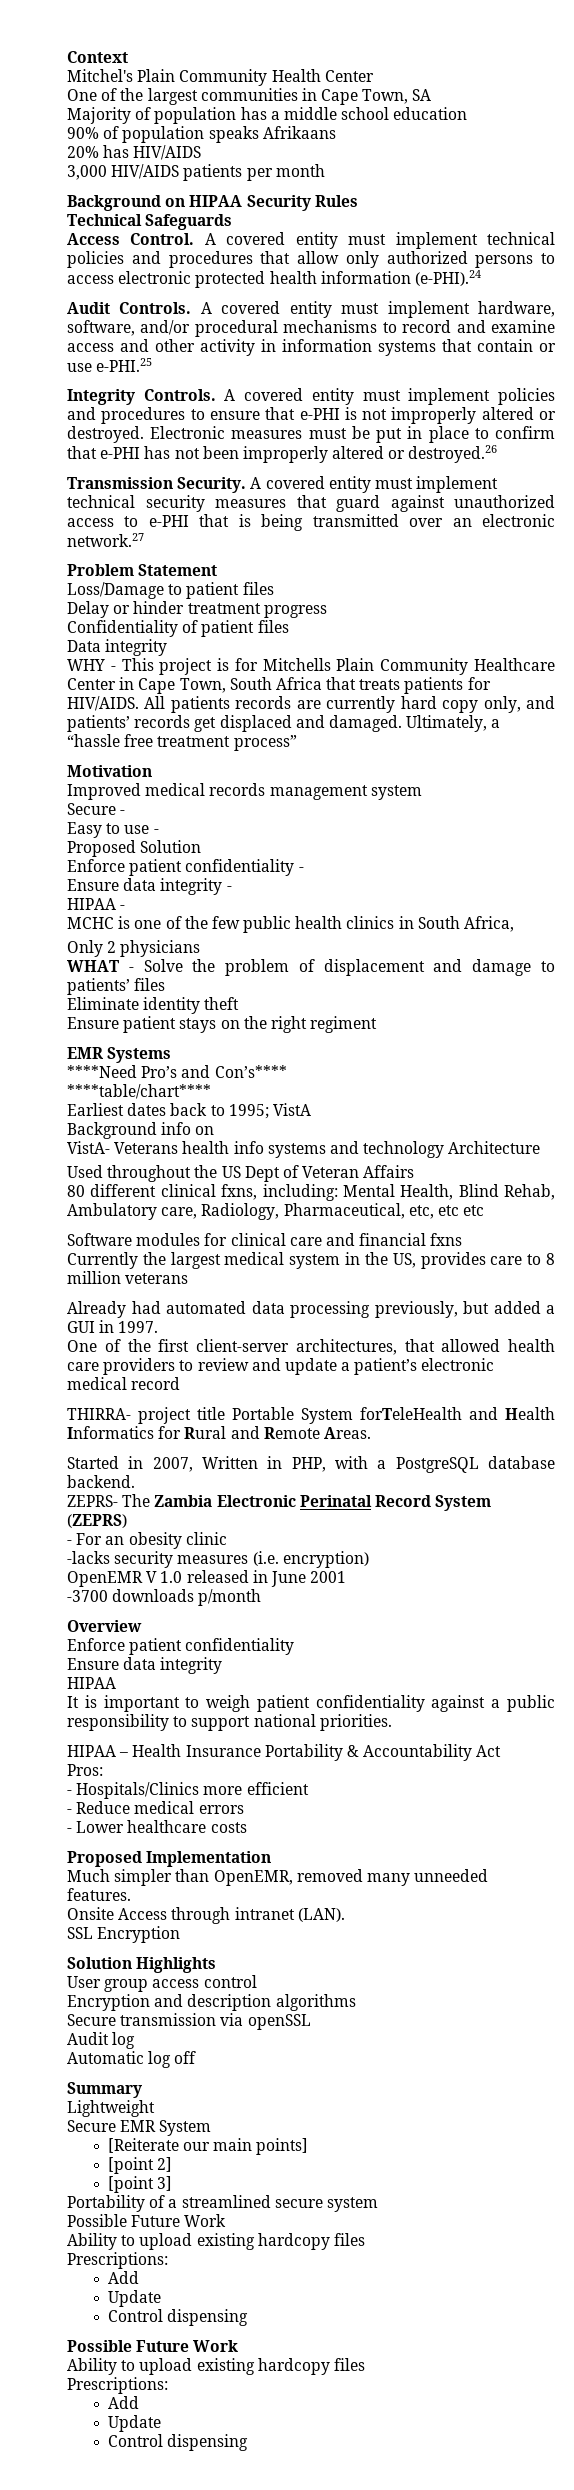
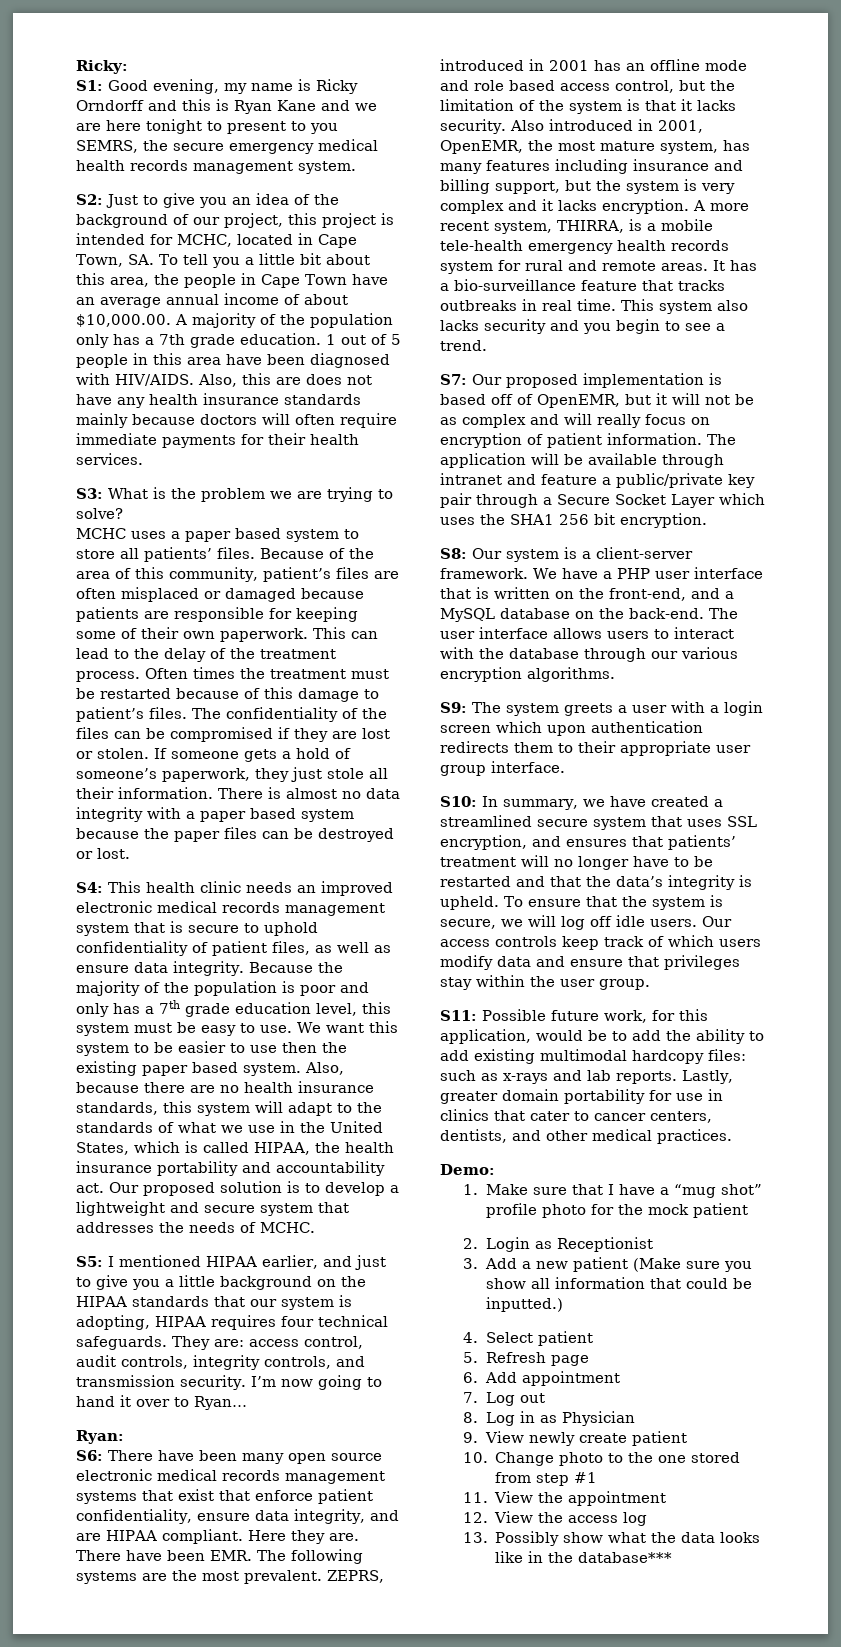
[67,51,128,63] [67,69,374,86] [67,88,432,105] [67,107,468,124] [67,126,336,143] [67,145,202,160] [67,164,325,181] [67,195,358,211] [67,214,233,230] [67,232,555,249] [67,251,555,268] [67,270,481,288] [67,301,555,318] [67,320,555,337] [67,339,556,356] [67,358,153,372] [67,388,555,405] [67,407,556,424] [67,426,555,443] [67,445,498,463] [67,476,499,493] [67,495,555,512] [67,514,555,531] [67,533,144,547] [67,564,218,576] [67,582,274,599] [67,601,327,618] [67,620,289,637] [67,639,168,656] [67,658,555,675] [67,677,491,694] [67,696,555,713] [67,715,501,732] [67,734,297,751] [67,765,152,777] [67,783,422,800] [67,803,126,815] [67,822,159,838] [67,840,202,857] [67,859,304,876] [67,878,232,895] [67,898,126,910] [67,916,515,933] [67,940,201,957] [67,959,555,976] [67,978,166,995] [67,997,240,1014] [67,1016,378,1033] [67,1047,172,1063] [67,1065,287,1078] [67,1084,211,1099] [67,1103,311,1119] [67,1122,215,1139] [67,1141,541,1158] [67,1165,415,1182] [67,1184,555,1201] [67,1203,485,1220] [67,1233,463,1246] [67,1252,555,1269] [67,1271,189,1284] [67,1301,555,1318] [67,1320,159,1333] [67,1339,555,1355] [67,1358,495,1375] [67,1377,181,1390] [67,1407,555,1424] [67,1426,371,1439] [67,1456,555,1473] [67,1475,135,1488] [67,1494,492,1511] [67,1514,127,1528] [67,1532,227,1549] [67,1551,369,1568] [67,1570,347,1587] [67,1589,262,1606] [67,1620,142,1632] [67,1638,295,1655] [67,1657,223,1674] [67,1677,116,1689] [67,1695,555,1712] [67,1714,392,1731] [67,1744,502,1761] [67,1764,103,1776] [67,1782,309,1799] [67,1801,244,1814] [67,1820,247,1833] [67,1851,272,1867] [67,1869,489,1886] [67,1888,131,1901] [67,1907,345,1924] [67,1926,181,1943] [67,1957,217,1973] [67,1975,257,1992] [67,1994,356,2011] [67,2013,311,2030] [67,2032,136,2049] [67,2051,197,2068] [67,2082,142,2098] [67,2100,155,2117] [67,2120,212,2136] [107,2138,309,2155] [107,2157,172,2174] [107,2176,172,2193] [67,2195,378,2212] [67,2214,227,2227] [67,2233,365,2250] [67,2252,168,2269] [107,2271,139,2284] [107,2290,161,2307] [107,2309,248,2326] [67,2340,239,2352] [67,2358,365,2375] [67,2377,168,2394] [107,2396,139,2409] [107,2415,161,2432] [107,2434,248,2451] Context // Mitchel's Plain Community Health Center // One of the largest communities in Cape Town, SA // Majority of population has a middle school education // 90% of population speaks Afrikaans // 20% has HIV/AIDS // 3,000 HIV/AIDS patients per month // Background on HIPAA Security Rules // Technical Safeguards // Access Control. A covered entity must implement technical policies and procedures that allow only authorized persons to access electronic protected health information (e-PHI).24 // Audit Controls. A covered entity must implement hardware, software, and/or procedural mechanisms to record and examine access and other activity in information systems that contain or use e-PHI.25 // Integrity Controls. A covered entity must implement policies and procedures to ensure that e-PHI is not improperly altered or destroyed. Electronic measures must be put in place to confirm that e-PHI has not been improperly altered or destroyed.26 // Transmission Security. A covered entity must implement technical security measures that guard against unauthorized access to e-PHI that is being transmitted over an electronic network.27 // Problem Statement // Loss/Damage to patient files // Delay or hinder treatment progress // Confidentiality of patient files // Data integrity // WHY - This project is for Mitchells Plain Community Healthcare Center in Cape Town, South Africa that treats patients for HIV/AIDS. All patients records are currently hard copy only, and patients’ records get displaced and damaged. Ultimately, a “hassle free treatment process” // Motivation // Improved medical records management system // Secure - // Easy to use - // Proposed Solution // Enforce patient confidentiality - // Ensure data integrity - // HIPAA - // MCHC is one of the few public health clinics in South Africa, // Only 2 physicians // WHAT - Solve the problem of displacement and damage to patients’ files // Eliminate identity theft // Ensure patient stays on the right regiment // EMR Systems // ****Need Pro’s and Con’s**** // ****table/chart**** // Earliest dates back to 1995; VistA // Background info on // VistA- Veterans health info systems and technology Architecture // Used throughout the US Dept of Veteran Affairs // 80 different clinical fxns, including: Mental Health, Blind Rehab, Ambulatory care, Radiology, Pharmaceutical, etc, etc etc // Software modules for clinical care and financial fxns // Currently the largest medical system in the US, provides care to 8 million veterans // Already had automated data processing previously, but added a GUI in 1997. // One of the first client-server architectures, that allowed health care providers to review and update a patient’s electronic medical record // THIRRA- project title Portable System forTeleHealth and Health Informatics for Rural and Remote Areas. // Started in 2007, Written in PHP, with a PostgreSQL database backend. // ZEPRS- The Zambia Electronic Perinatal Record System (ZEPRS) // - For an obesity clinic // -lacks security measures (i.e. encryption) // OpenEMR V 1.0 released in June 2001 // -3700 downloads p/month // Overview // Enforce patient confidentiality // Ensure data integrity // HIPAA // It is important to weigh patient confidentiality against a public responsibility to support national priorities. // HIPAA – Health Insurance Portability & Accountability Act // Pros: // - Hospitals/Clinics more efficient // - Reduce medical errors // - Lower healthcare costs // Proposed Implementation // Much simpler than OpenEMR, removed many unneeded features. // Onsite Access through intranet (LAN). // SSL Encryption // Solution Highlights // User group access control // Encryption and description algorithms // Secure transmission via openSSL // Audit log // Automatic log off // Summary // Lightweight // Secure EMR System // [Reiterate our main points] // [point 2] // [point 3] // Portability of a streamlined secure system // Possible Future Work // Ability to upload existing hardcopy files // Prescriptions: // Add // Update // Control dispensing // Possible Future Work // Ability to upload existing hardcopy files // Prescriptions: // Add // Update // Control dispensing -> [76,60,128,74] [76,79,358,94] [76,99,377,114] [76,119,338,134] [76,139,378,154] [76,160,356,174] [76,193,339,208] [76,213,394,228] [76,233,357,248] [76,253,370,268] [76,273,388,288] [76,293,348,308] [76,313,393,328] [76,333,401,348] [76,353,390,368] [76,373,372,387] [76,393,361,408] [76,413,397,428] [76,433,359,448] [76,453,143,465] [76,487,393,502] [76,508,123,519] [76,528,359,542] [76,547,374,562] [76,567,399,582] [76,587,364,602] [76,607,358,622] [76,627,378,642] [76,648,336,662] [76,667,389,682] [76,687,379,702] [76,707,387,722] [76,727,390,742] [76,748,351,762] [76,767,388,782] [76,787,400,799] [76,807,354,822] [76,827,394,842] [76,848,130,859] [76,881,393,896] [76,901,385,916] [76,921,318,936] [76,941,391,956] [76,961,343,976] [76,981,369,996] [76,1000,391,1017] [76,1021,398,1036] [76,1041,347,1056] [76,1061,344,1076] [76,1081,374,1093] [76,1101,382,1116] [76,1121,383,1133] [76,1141,394,1155] [76,1161,385,1176] [76,1181,399,1196] [76,1201,349,1216] [76,1222,315,1233] [76,1255,386,1270] [76,1275,366,1290] [76,1295,352,1310] [76,1315,388,1330] [76,1336,363,1350] [76,1355,365,1370] [76,1375,382,1390] [76,1395,247,1410] [76,1430,124,1444] [76,1450,382,1464] [76,1469,385,1484] [76,1489,373,1504] [76,1509,399,1524] [76,1529,359,1544] [76,1549,363,1564] [76,1570,384,1584] [440,59,747,71] [440,80,735,93] [440,99,736,114] [440,119,703,134] [440,140,750,154] [440,159,743,174] [440,179,735,194] [440,199,749,214] [440,219,713,234] [440,240,729,254] [440,260,757,274] [440,279,725,291] [440,299,748,314] [440,319,725,334] [440,340,487,351] [440,373,722,388] [440,393,754,408] [440,413,710,428] [440,433,736,448] [440,453,724,468] [440,473,755,488] [440,493,765,508] [440,513,707,528] [440,547,693,562] [440,567,763,579] [440,587,734,601] [440,608,738,622] [440,627,734,639] [440,647,738,662] [440,667,615,682] [440,701,763,716] [440,721,703,736] [440,741,751,756] [440,761,565,776] [440,796,723,810] [440,815,757,830] [440,835,736,850] [440,855,713,870] [440,875,752,890] [440,895,723,910] [440,915,732,930] [440,935,761,950] [440,955,740,970] [440,975,650,990] [440,1009,708,1023] [440,1029,764,1044] [440,1049,746,1064] [440,1070,733,1084] [440,1089,723,1104] [440,1109,712,1123] [440,1129,732,1144] [440,1164,495,1175] [462,1184,762,1198] [485,1203,748,1218] [462,1237,653,1252] [462,1257,752,1272] [485,1277,752,1289] [485,1297,563,1312] [462,1331,593,1346] [462,1352,589,1366] [462,1371,620,1386] [462,1392,545,1406] [462,1411,635,1426] [462,1431,687,1446] [462,1452,741,1466] [495,1472,598,1486] [462,1491,667,1506] [462,1511,648,1526] [462,1531,761,1546] [495,1551,673,1563] Ricky: // S1: Good evening, my name is Ricky Orndorff and this is Ryan Kane and we are here tonight to present to you SEMRS, the secure emergency medical health records management system. // S2: Just to give you an idea of the background of our project, this project is intended for MCHC, located in Cape Town, SA. To tell you a little bit about this area, the people in Cape Town have an average annual income of about $10,000.00. A majority of the population only has a 7th grade education. 1 out of 5 people in this area have been diagnosed with HIV/AIDS. Also, this are does not have any health insurance standards mainly because doctors will often require immediate payments for their health services. // S3: What is the problem we are trying to solve? // MCHC uses a paper based system to store all patients’ files. Because of the area of this community, patient’s files are often misplaced or damaged because patients are responsible for keeping some of their own paperwork. This can lead to the delay of the treatment process. Often times the treatment must be restarted because of this damage to patient’s files. The confidentiality of the files can be compromised if they are lost or stolen. If someone gets a hold of someone’s paperwork, they just stole all their information. There is almost no data integrity with a paper based system because the paper files can be destroyed or lost. // S4: This health clinic needs an improved electronic medical records management system that is secure to uphold confidentiality of patient files, as well as ensure data integrity. Because the majority of the population is poor and only has a 7th grade education level, this system must be easy to use. We want this system to be easier to use then the existing paper based system. Also, because there are no health insurance standards, this system will adapt to the standards of what we use in the United States, which is called HIPAA, the health insurance portability and accountability act. Our proposed solution is to develop a lightweight and secure system that addresses the needs of MCHC. // S5: I mentioned HIPAA earlier, and just to give you a little background on the HIPAA standards that our system is adopting, HIPAA requires four technical safeguards. They are: access control, audit controls, integrity controls, and transmission security. I’m now going to hand it over to Ryan… // Ryan: // S6: There have been many open source electronic medical records management systems that exist that enforce patient confidentiality, ensure data integrity, and are HIPAA compliant. Here they are. There have been EMR. The following systems are the most prevalent. ZEPRS, introduced in 2001 has an offline mode and role based access control, but the limitation of the system is that it lacks security. Also introduced in 2001, OpenEMR, the most mature system, has many features including insurance and billing support, but the system is very complex and it lacks encryption. A more recent system, THIRRA, is a mobile tele-health emergency health records system for rural and remote areas. It has a bio-surveillance feature that tracks outbreaks in real time. This system also lacks security and you begin to see a trend. // S7: Our proposed implementation is based off of OpenEMR, but it will not be as complex and will really focus on encryption of patient information. The application will be available through intranet and feature a public/private key pair through a Secure Socket Layer which uses the SHA1 256 bit encryption. // S8: Our system is a client-server framework. We have a PHP user interface that is written on the front-end, and a MySQL database on the back-end. The user interface allows users to interact with the database through our various encryption algorithms. // S9: The system greets a user with a login screen which upon authentication redirects them to their appropriate user group interface. // S10: In summary, we have created a streamlined secure system that uses SSL encryption, and ensures that patients’ treatment will no longer have to be restarted and that the data’s integrity is upheld. To ensure that the system is secure, we will log off idle users. Our access controls keep track of which users modify data and ensure that privileges stay within the user group. // S11: Possible future work, for this application, would be to add the ability to add existing multimodal hardcopy files: such as x-rays and lab reports. Lastly, greater domain portability for use in clinics that cater to cancer centers, dentists, and other medical practices. // Demo: // 1. Make sure that I have a “mug shot” profile photo for the mock patient // 2. Login as Receptionist // 3. Add a new patient (Make sure you show all information that could be inputted.) // 4. Select patient // 5. Refresh page // 6. Add appointment // 7. Log out // 8. Log in as Physician // 9. View newly create patient // 10. Change photo to the one stored from step #1 // 11. View the appointment // 12. View the access log // 13. Possibly show what the data looks like in the database***

